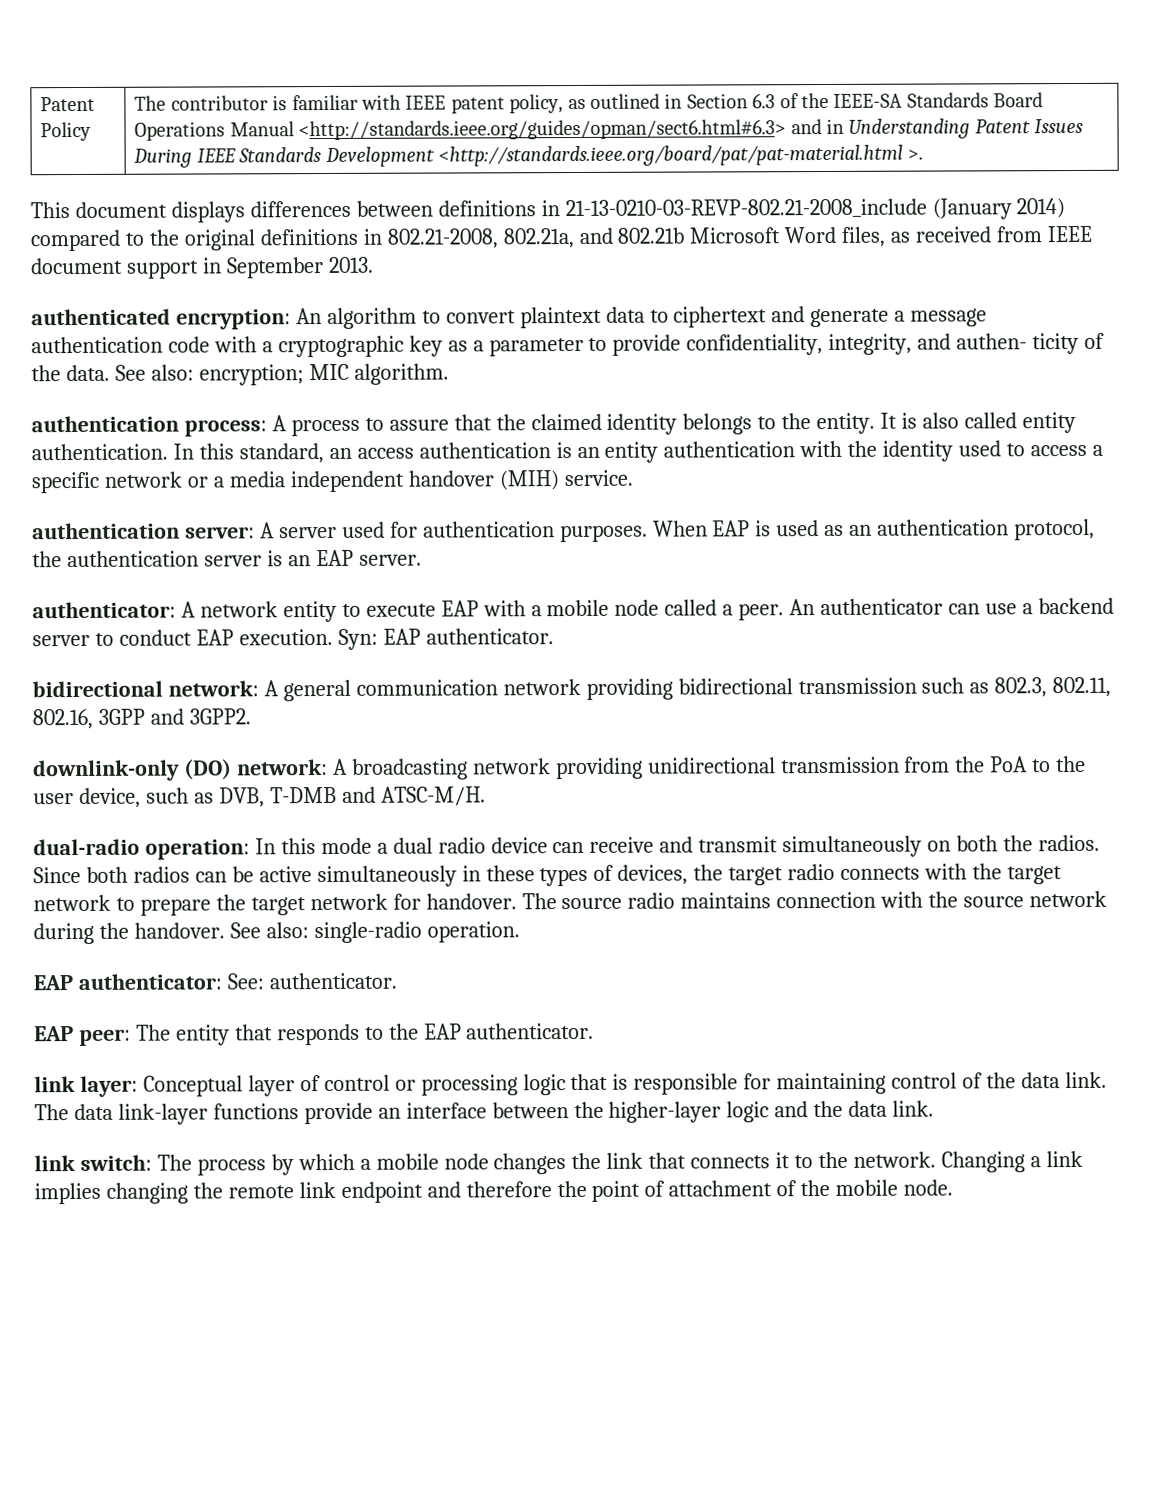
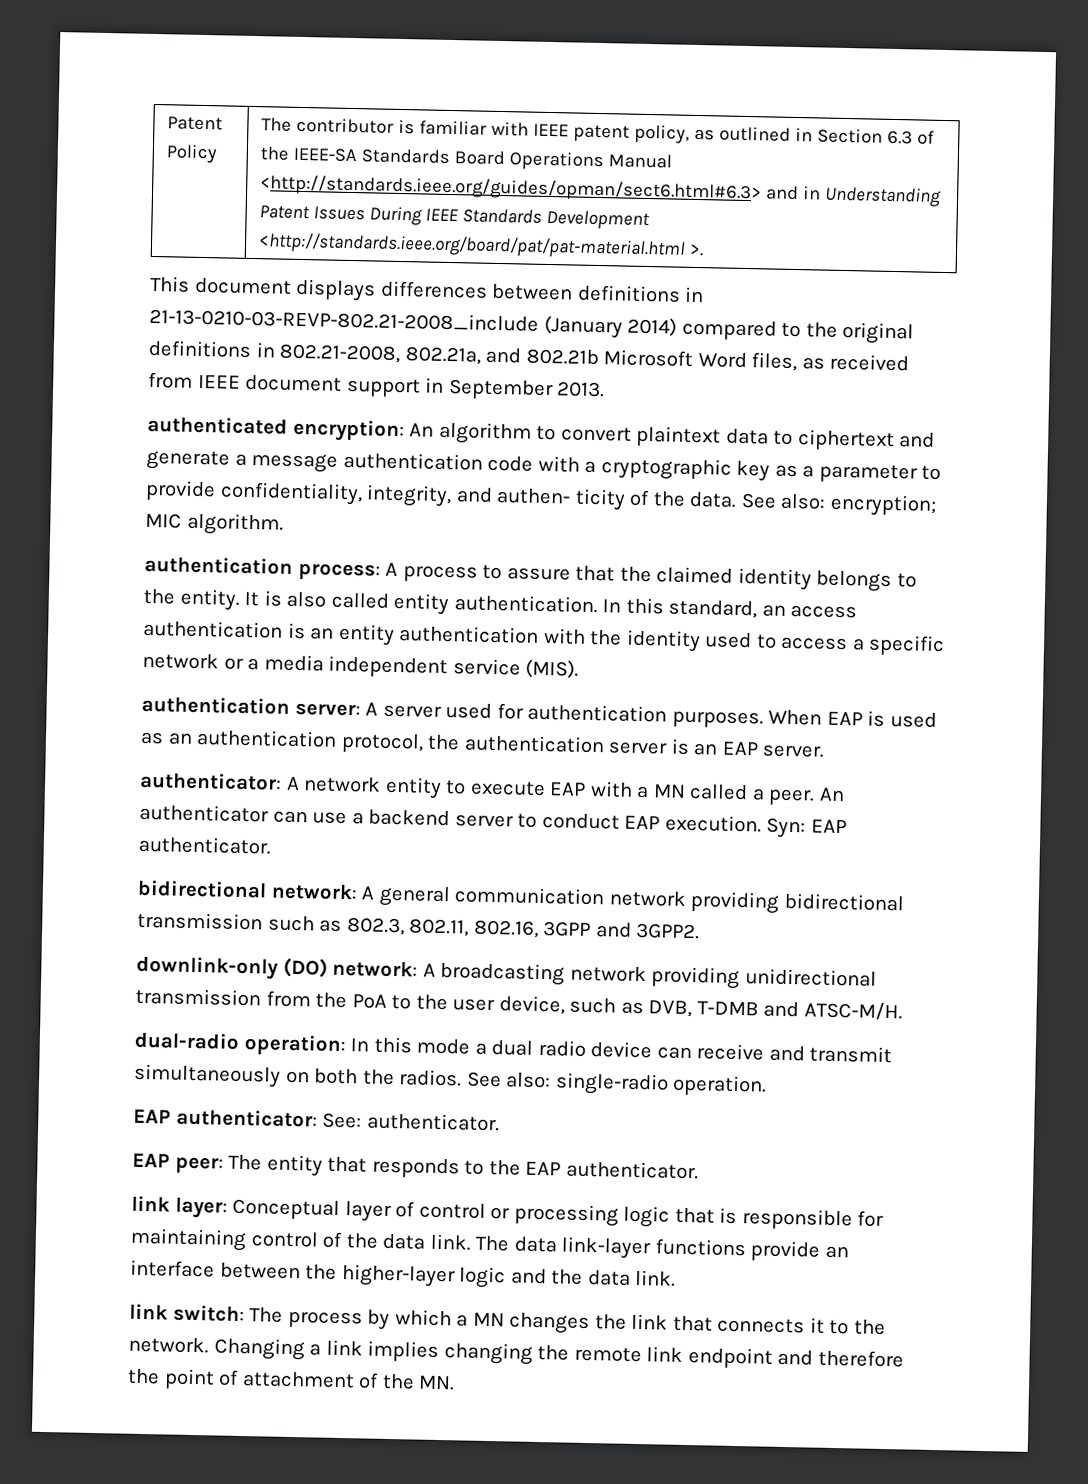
[407,469,633,491] handover (MIH) service. -> [452,658,580,679] service (MIS).
[546,599,660,617] mobile node -> [652,784,686,798] MN
[33,863,1062,888] [33,890,1108,916] [33,922,225,945] Since both radios can be active simultaneously in these types of devices, the target radio connects with the target network to prepare the target network for handover. The source radio maintains connection with the source network during the handover. -> (463, 1078) none
[375,1153,489,1170] mobile node -> [472,1312,505,1327] MN
[835,1179,954,1196] mobile node. -> [418,1375,456,1391] MN.

